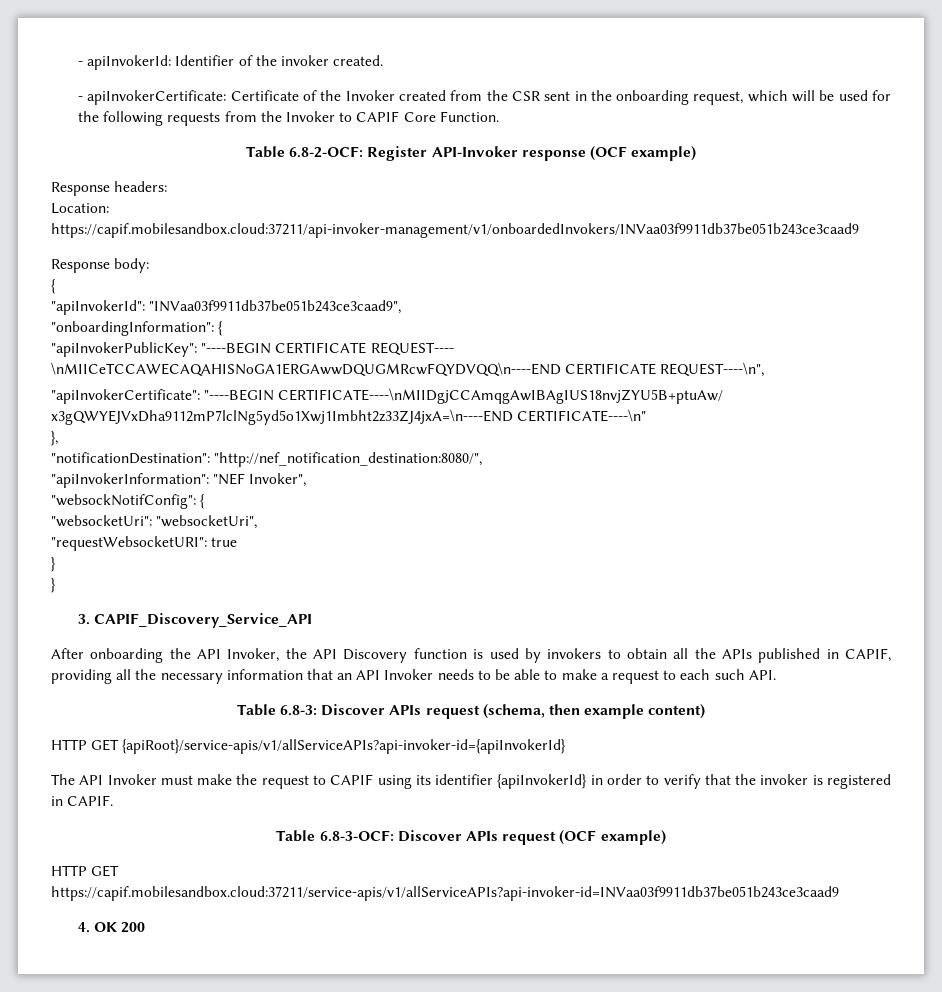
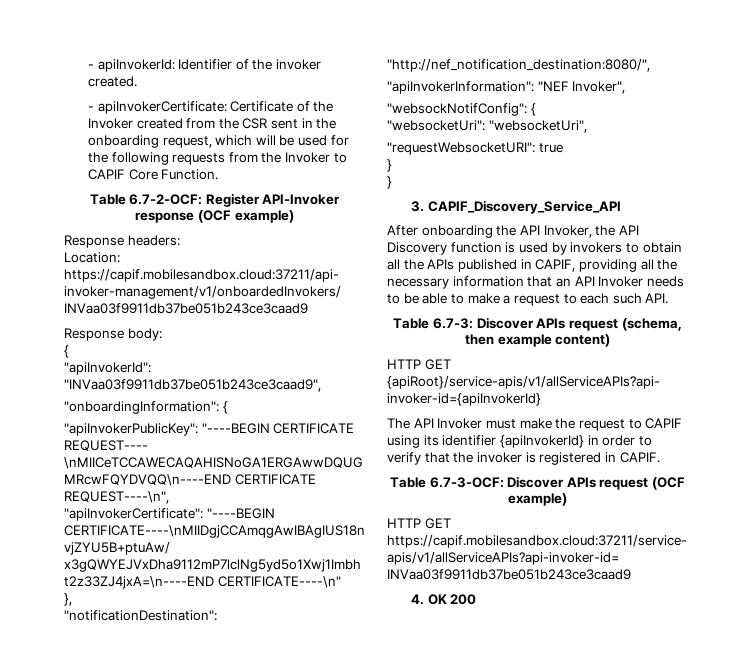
[289,146,364,158] 6.8-2-OCF: -> [129,194,203,205] 6.7-2-OCF:
[279,705,317,716] 6.8-3: -> [433,318,474,329] 6.7-3:
[319,830,394,842] 6.8-3-OCF: -> [429,477,504,488] 6.7-3-OCF:

